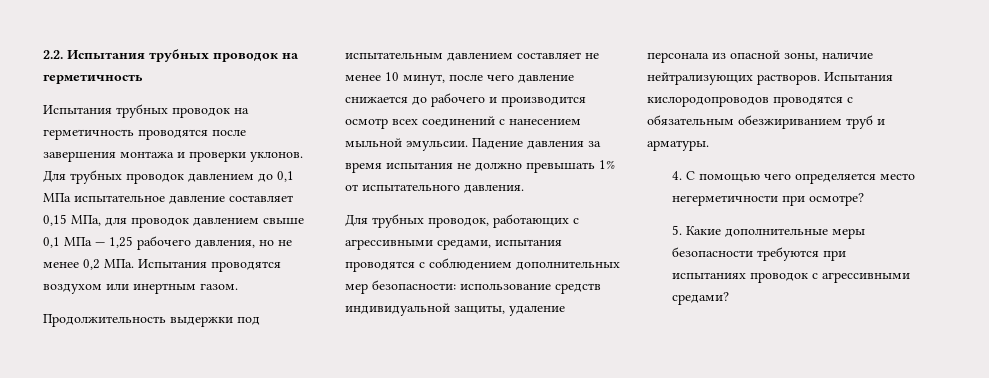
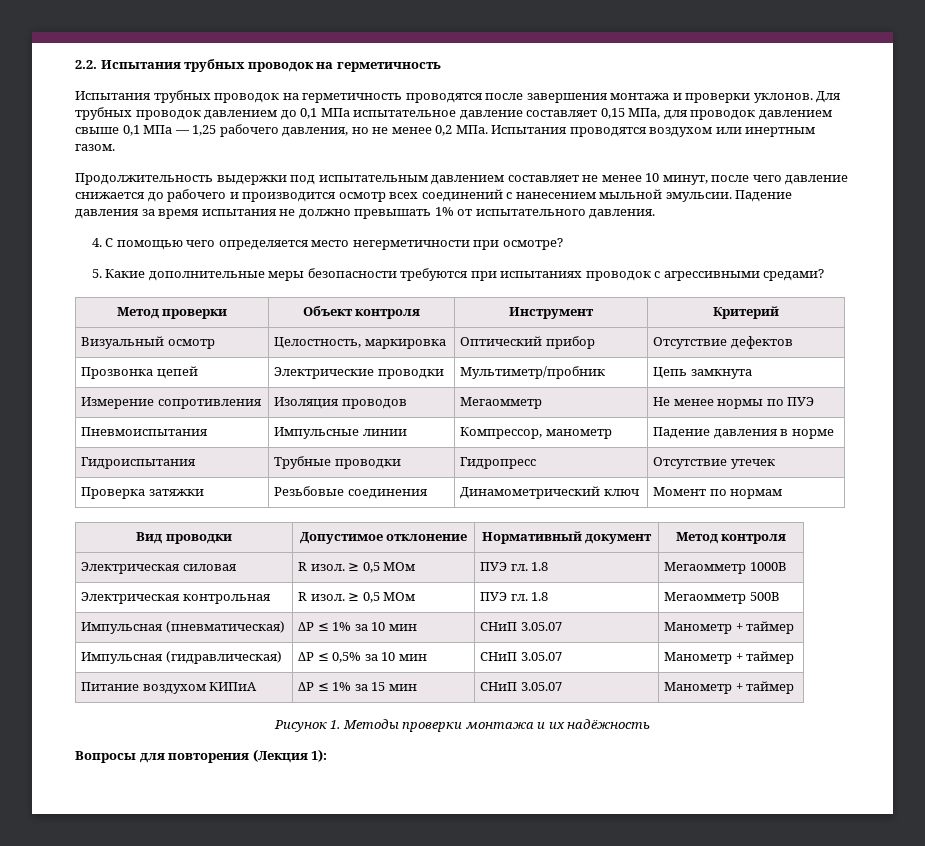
[345,214,579,228] [345,239,562,250] [345,258,620,272] [345,280,601,294] [345,303,565,316] [647,50,873,63] [647,72,893,85] [647,96,853,107] [647,115,885,129] [647,140,709,151] // Для трубных проводок, работающих с агрессивными средами, испытания проводятся с соблюдением дополнительных мер безопасности: использование средств индивидуальной защиты, удаление персонала из опасной зоны, наличие нейтрализующих растворов. Испытания кислородопроводов проводятся с обязательным обезжириванием труб и арматуры. -> (656, 214) none
(730, 298) none -> [116,307,228,319] [302,306,421,319] [509,307,594,319] [713,306,779,319] [81,336,215,349] [274,337,446,349] [460,336,595,349] [653,336,793,349] [81,366,198,379] [274,367,444,379] [460,366,606,379] [653,367,752,379] [81,397,262,409] [274,397,407,409] [460,397,543,409] [653,397,815,409] [81,427,209,436] [274,427,407,439] [460,427,612,439] [653,427,834,439] [81,457,197,469] [274,456,401,469] [460,457,537,469] [653,457,775,469] [81,487,204,499] [274,486,428,499] [460,486,640,499] [653,487,783,499] [136,532,232,544] [299,532,468,544] [481,531,653,544] [675,532,787,544] [81,562,237,574] [298,562,416,573] [480,562,549,571] [664,562,787,574] [81,592,271,604] [298,592,416,603] [480,592,549,601] [664,592,780,604] [81,621,285,634] [298,622,417,631] [480,622,562,631] [664,621,795,634] [81,651,282,664] [298,652,427,663] [480,652,562,661] [664,651,795,664] [81,682,258,694] [298,682,417,691] [480,682,562,691] [664,681,795,694] [273,719,651,732] [75,749,328,763] // Метод проверки | Объект контроля | Инструмент | Критерий // Визуальный осмотр | Целостность, маркировка | Оптический прибор | Отсутствие дефектов // Прозвонка цепей | Электрические проводки | Мультиметр/пробник | Цепь замкнута // Измерение сопротивления | Изоляция проводов | Мегаомметр | Не менее нормы по ПУЭ // Пневмоиспытания | Импульсные линии | Компрессор, манометр | Падение давления в норме // Гидроиспытания | Трубные проводки | Гидропресс | Отсутствие утечек // Проверка затяжки | Резьбовые соединения | Динамометрический ключ | Момент по нормам // Вид проводки | Допустимое отклонение | Нормативный документ | Метод контроля // Электрическая силовая | R изол. ≥ 0,5 МОм | ПУЭ гл. 1.8 | Мегаомметр 1000В // Электрическая контрольная | R изол. ≥ 0,5 МОм | ПУЭ гл. 1.8 | Мегаомметр 500В // Импульсная (пневматическая) | ΔP ≤ 1% за 10 мин | СНиП 3.05.07 | Манометр + таймер // Импульсная (гидравлическая) | ΔP ≤ 0,5% за 10 мин | СНиП 3.05.07 | Манометр + таймер // Питание воздухом КИПиА | ΔP ≤ 1% за 15 мин | СНиП 3.05.07 | Манометр + таймер // Рисунок 1. Методы проверки монтажа и их надёжность // Вопросы для повторения (Лекция 1):

